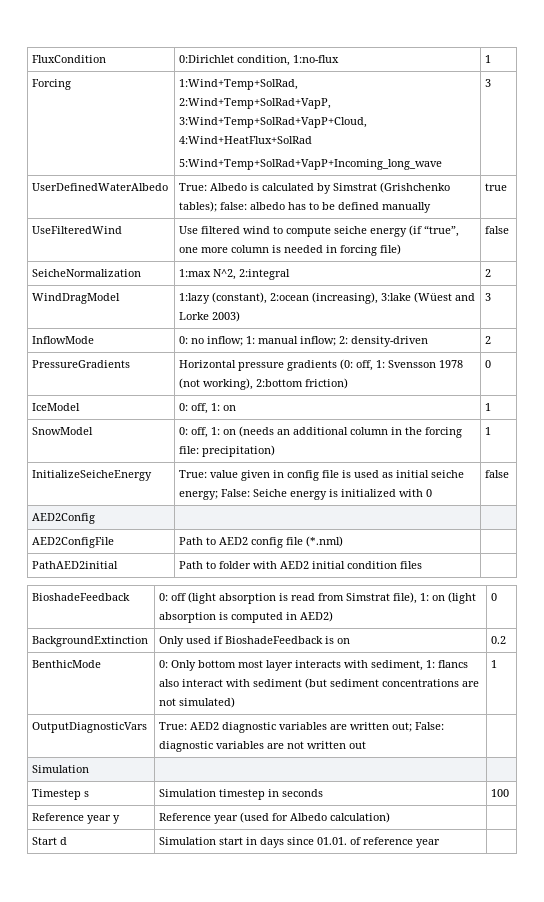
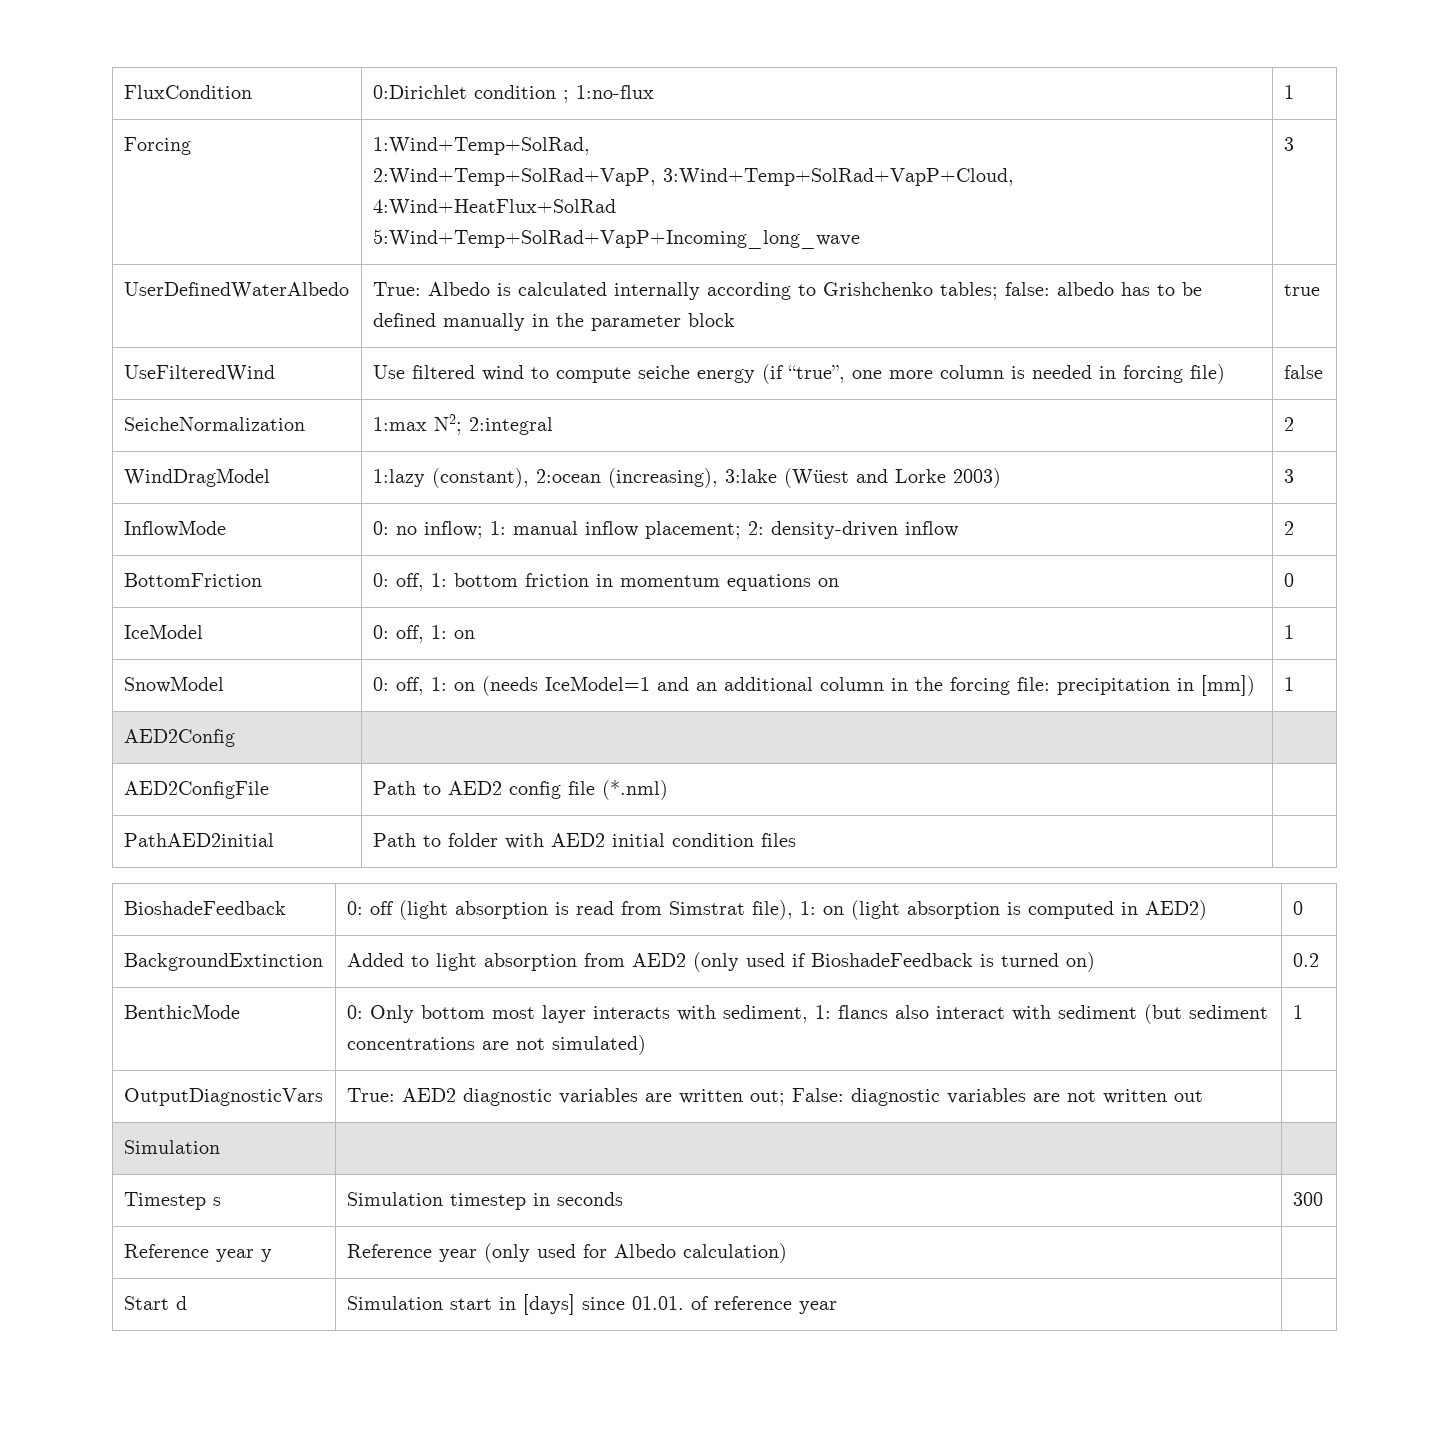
[237,55,291,66] condition, -> [473,85,569,103] condition ;
[317,182,451,194] [179,201,218,212] by Simstrat (Grishchenko tables); -> [613,282,998,300] internally according to Grishchenko tables;
(432, 207) none -> [531,313,735,331] in the parameter block
[213,269,237,280] N^2, -> [433,414,462,435] N2;
[300,336,337,346] inflow; -> [584,521,741,539] inflow placement;
[485,336,492,344] [32,360,131,368] [179,359,464,371] [179,378,349,390] | 2 // PressureGradients | Horizontal pressure gradients (0: off, 1: Svensson 1978 (not working), 2:bottom friction) -> [904,521,959,537] [1283,521,1294,535] [123,573,262,587] [372,573,839,591] inflow | 2 // BottomFriction | 0: off, 1: bottom friction in momentum equations on
(275, 431) none -> [544,676,689,691] IceModel=1 and
[202,445,276,457] [485,427,492,435] [32,470,153,481] [179,470,465,481] [179,489,433,500] [485,470,510,478] precipitation) | 1 // InitializeSeicheEnergy | True: value given in config file is used as initial seiche energy; False: Seiche energy is initialized with 0 | false -> [1056,675,1255,696] [1283,677,1294,691] precipitation in [mm]) | 1
[159,636,185,647] Only -> [346,952,739,972] Added to light absorption from AED2 (only
[337,638,351,644] on -> [1000,952,1095,972] turned on)
[491,789,510,797] 100 -> [1292,1192,1323,1206] 300
[240,812,270,823] (used -> [483,1243,576,1263] (only used
[260,837,285,848] days -> [522,1294,575,1315] [days]

